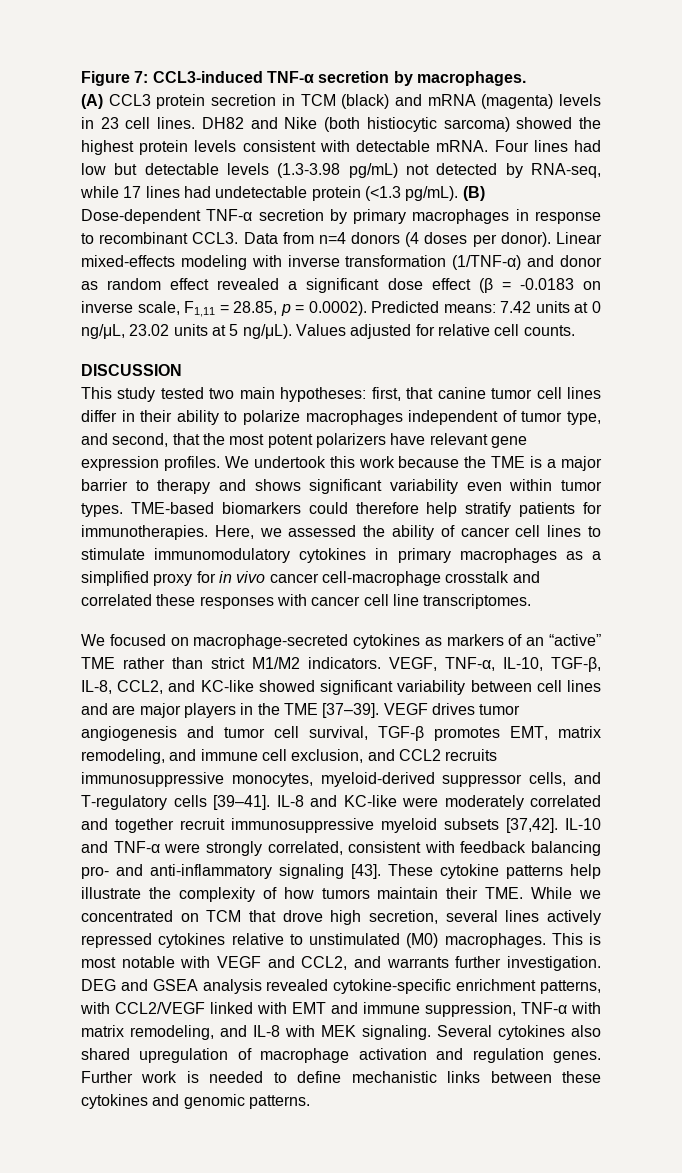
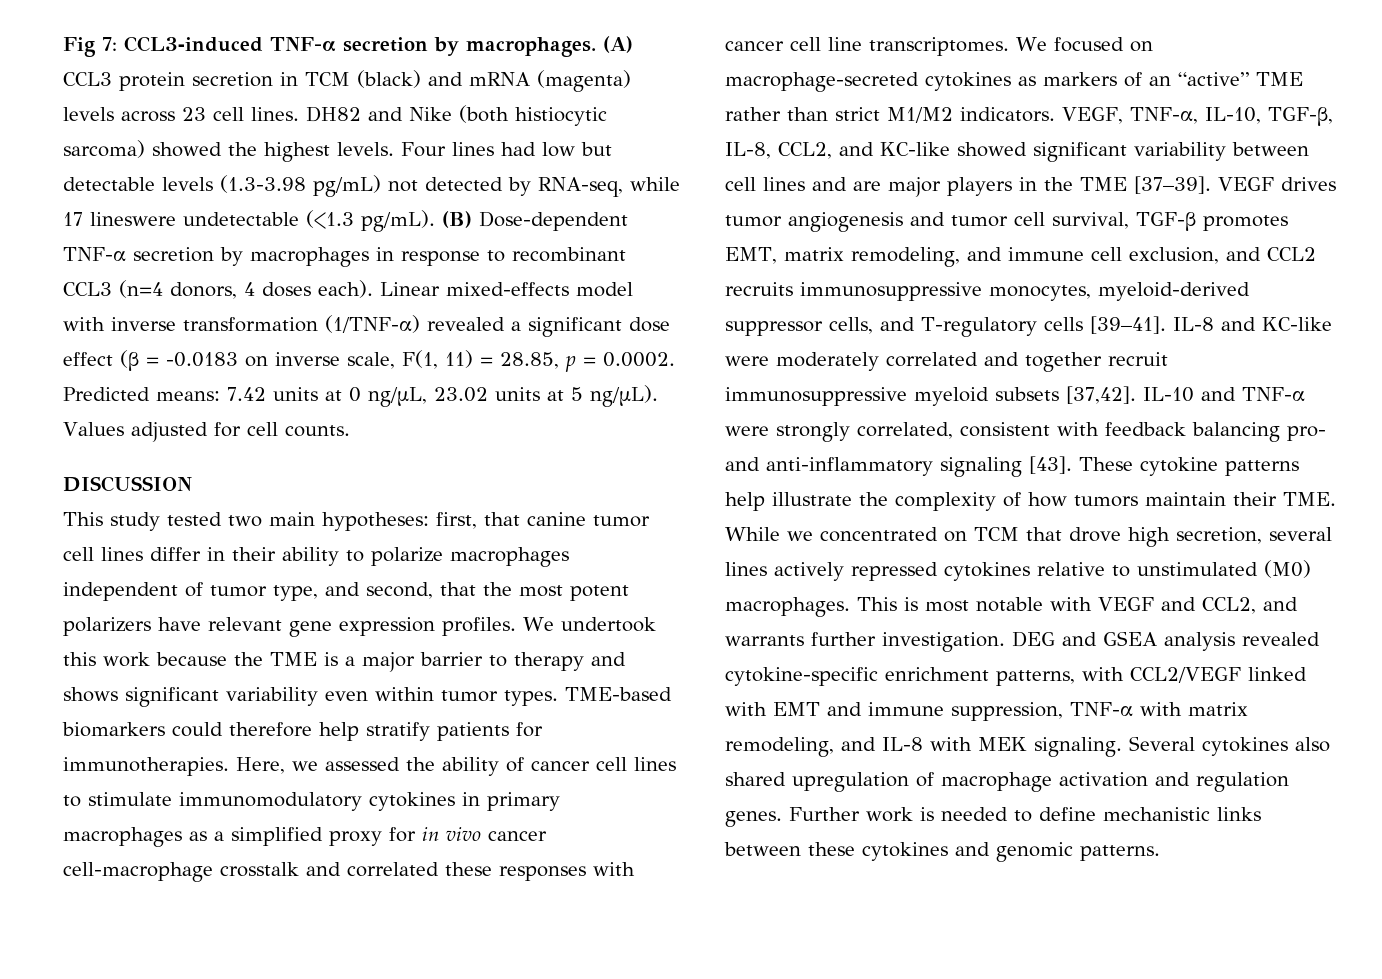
[81,71,130,86] Figure -> [63,37,96,57] Fig
(526, 78) // -> (596, 47) none
[81,117,94,129] in -> [121,111,175,122] across
[139,140,489,155] protein levels consistent with detectable mRNA. -> [337,142,394,156] levels.
[145,186,361,201] lines had undetectable protein -> [90,212,299,226] lineswere undetectable
[353,209,407,224] primary -> (243, 256) none
[192,232,551,247] CCL3. Data from n=4 donors (4 doses per donor). -> [63,280,373,299] CCL3 (n=4 donors, 4 doses each).
[180,255,247,270] modeling -> [576,282,633,297] model
[527,255,602,267] [81,278,210,290] and donor as random effect -> (420, 324) none
[184,301,216,317] F1,11 -> [402,350,473,369] F(1, 11)
[308,301,367,316] 0.0002). -> [603,352,675,367] 0.0002.
[437,324,490,336] relative -> (241, 429) none
(532, 601) // -> (1009, 46) none

